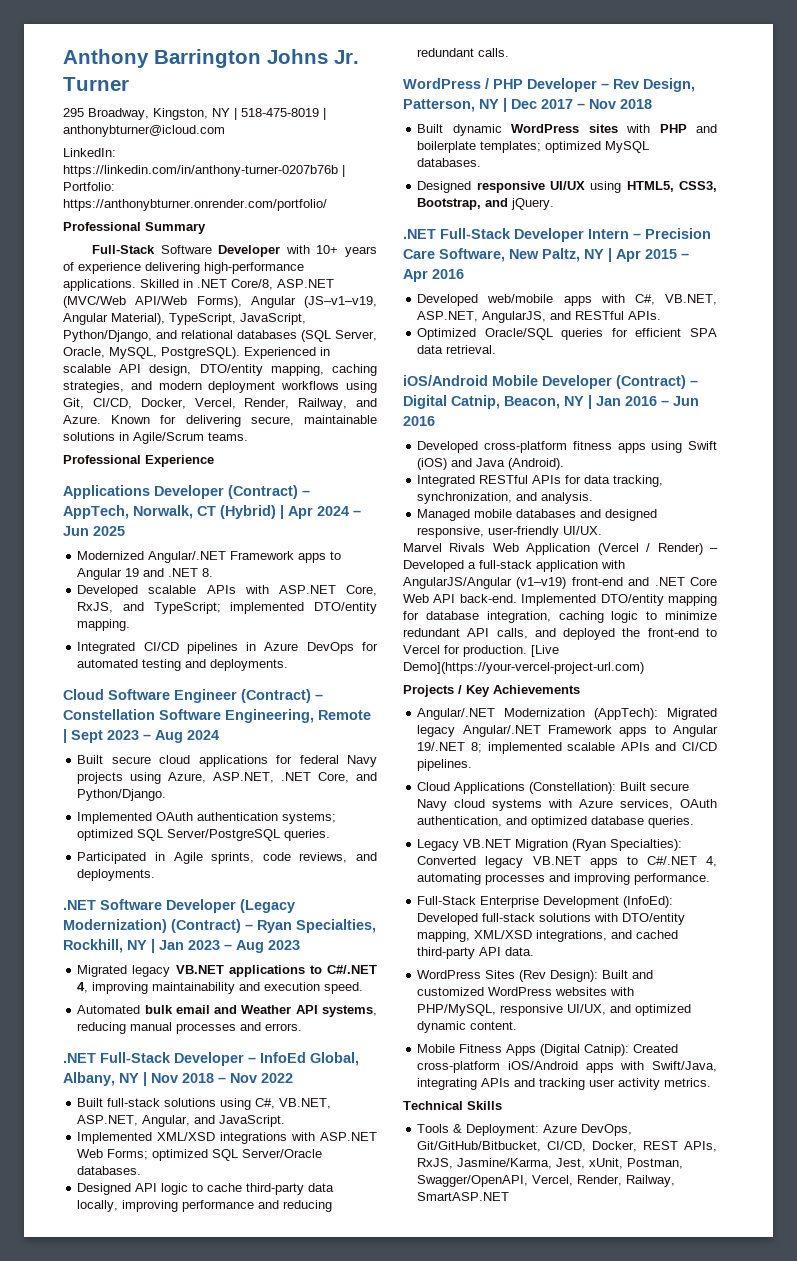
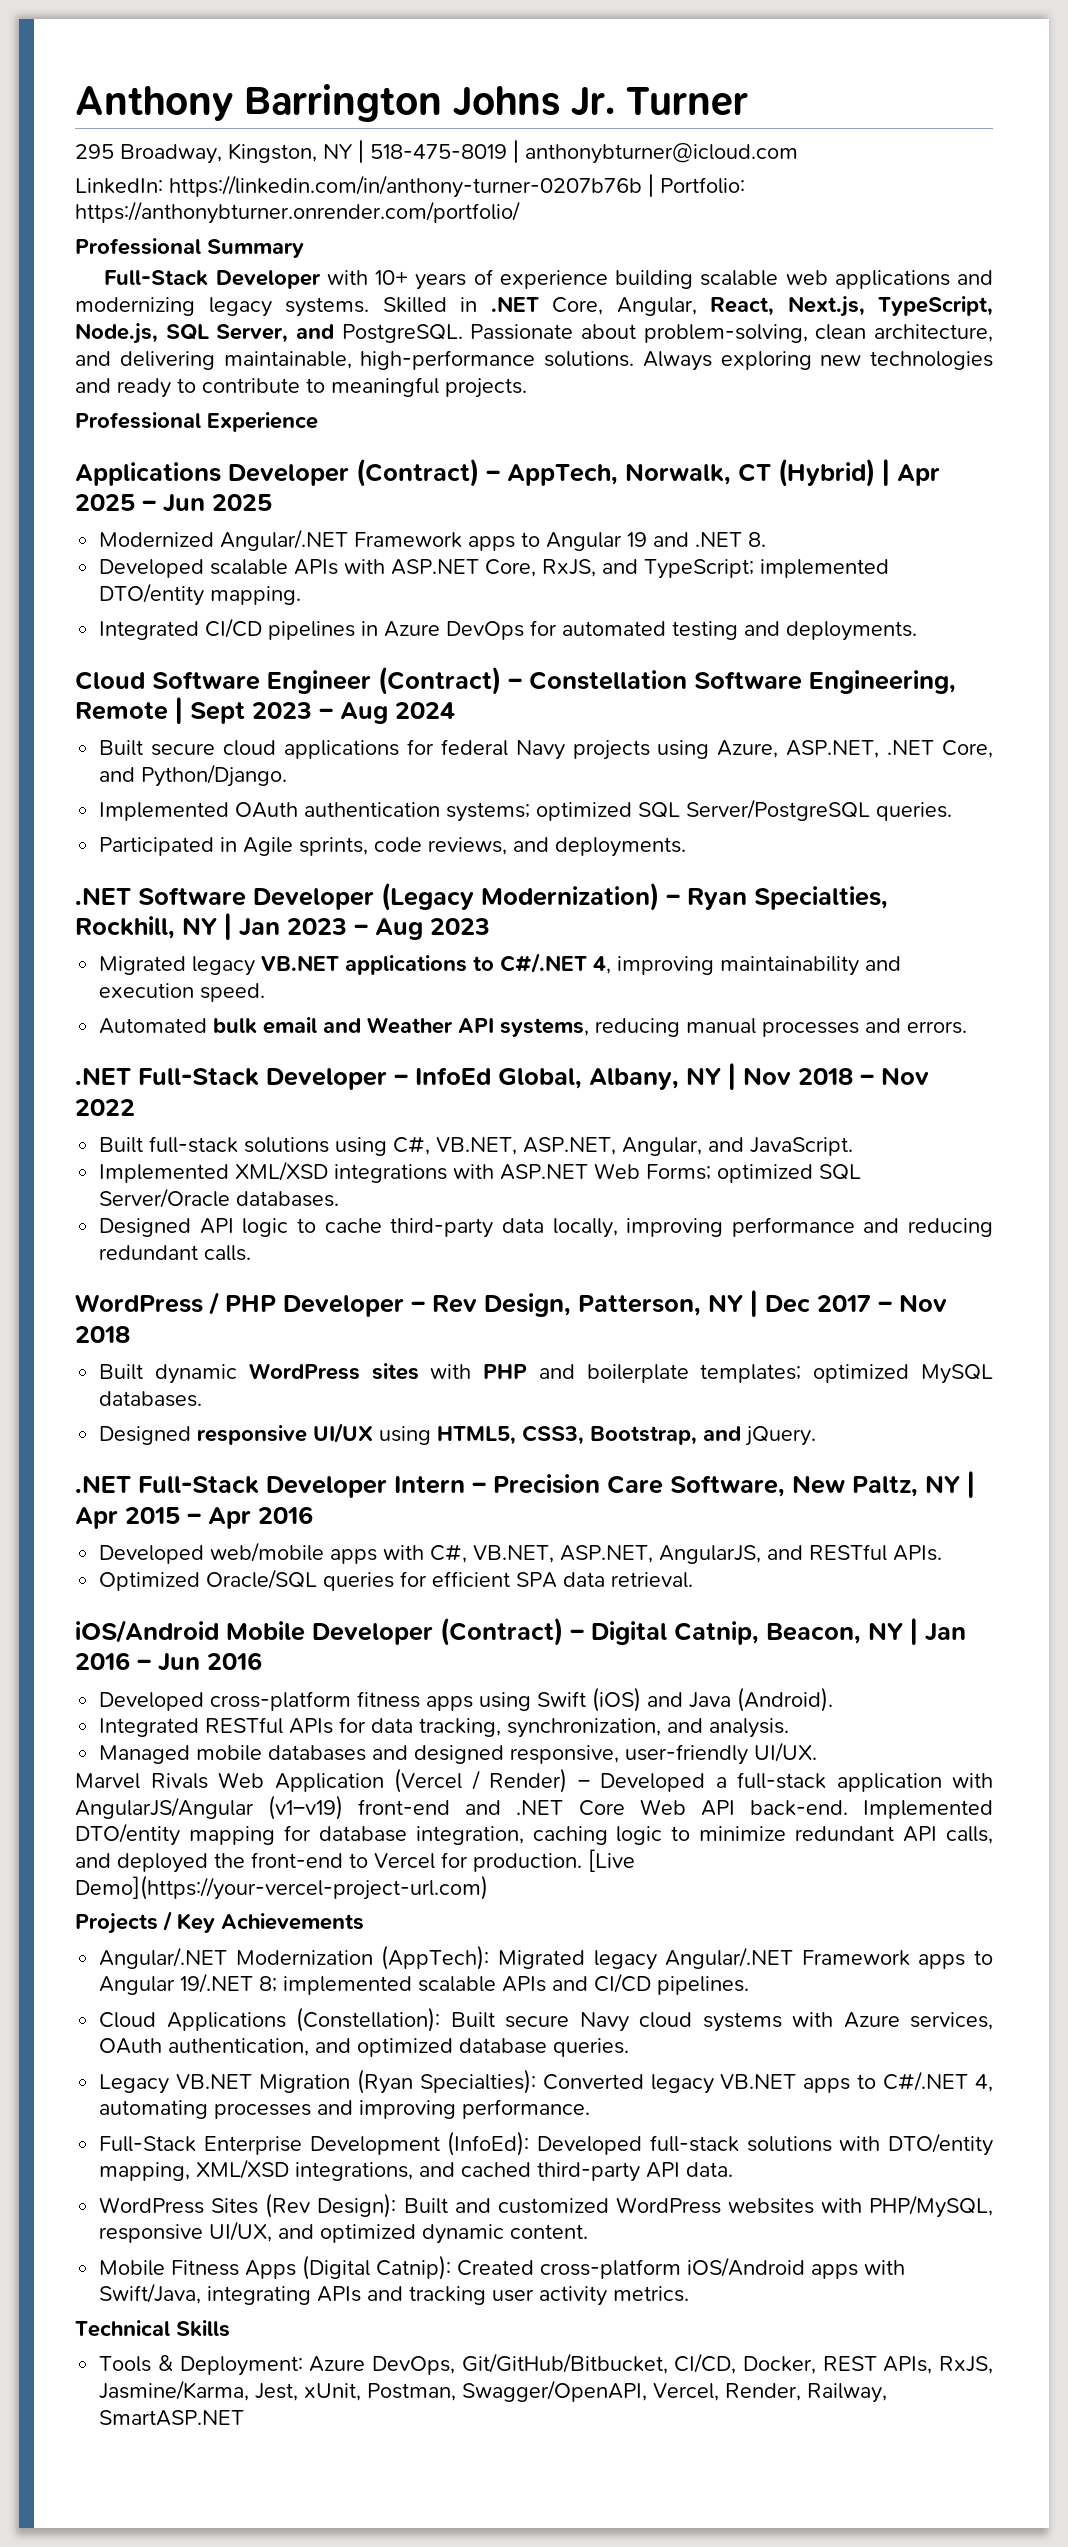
[160,245,212,254] Software -> (209, 278) none
[145,262,304,274] [63,279,334,291] [63,296,377,308] [63,313,306,325] [63,330,377,342] [63,347,330,359] [63,364,377,376] [63,381,378,393] [63,398,377,410] [63,415,377,427] [63,432,248,444] delivering high-performance applications. Skilled in .NET Core/8, ASP.NET (MVC/Web API/Web Forms), Angular (JS–v1–v19, Angular Material), TypeScript, JavaScript, Python/Django, and relational databases (SQL Server, Oracle, MySQL, PostgreSQL). Experienced in scalable API design, DTO/entity mapping, caching strategies, and modern deployment workflows using Git, CI/CD, Docker, Vercel, Render, Railway, and Azure. Known for delivering secure, maintainable solutions in Agile/Scrum teams. -> [615,270,993,289] [75,296,993,317] [75,323,993,344] [75,350,993,371] [75,377,527,398] building scalable web applications and modernizing legacy systems. Skilled in .NET Core, Angular, React, Next.js, TypeScript, Node.js, SQL Server, and PostgreSQL. Passionate about problem-solving, clean architecture, and delivering maintainable, high-performance solutions. Always exploring new technologies and ready to contribute to meaningful projects.
[317,506,349,516] 2024 -> [75,494,135,511] 2025
[171,919,241,933] (Contract) -> (659, 896) none

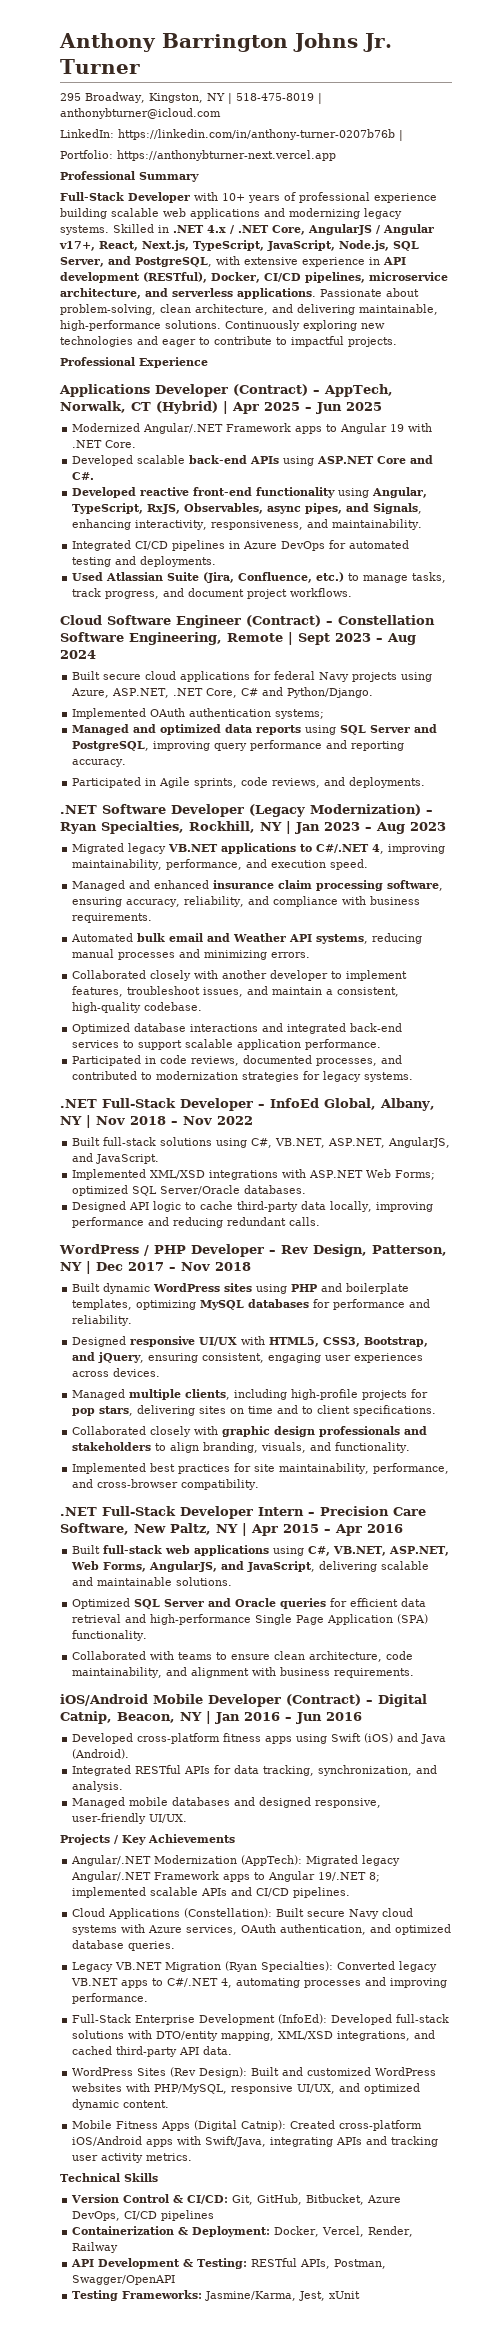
[660,177,745,194] [75,201,520,224] Portfolio: https://anthonybturner.onrender.com/portfolio/ -> [60,150,336,161] // Portfolio: https://anthonybturner-next.vercel.app
(493, 277) none -> [299,192,370,203] professional
[552,297,697,316] Core, Angular, -> [207,224,434,235] [59,241,95,251] 4.x / .NET Core, AngularJS / Angular v17+,
(993, 306) none -> [266,240,335,251] JavaScript,
[341,324,463,343] PostgreSQL. -> [135,256,406,267] [60,272,448,283] [60,288,316,299] PostgreSQL, with extensive experience in API development (RESTful), Docker, CI/CD pipelines, microservice architecture, and serverless applications.
[642,351,712,371] Always -> [225,320,300,331] Continuously
[117,378,171,398] ready -> [162,339,196,347] eager
[331,377,439,397] meaningful -> [291,336,344,347] impactful
[653,532,767,547] and .NET 8. -> [408,423,433,432] [72,440,137,448] with .NET Core.
[294,559,890,579] [99,583,302,606] APIs with ASP.NET Core, RxJS, and TypeScript; implemented DTO/entity mapping. -> [189,455,434,466] [72,472,95,480] [72,487,428,498] [72,503,423,514] [72,519,423,530] back-end APIs using ASP.NET Core and C#. // Developed reactive front-end functionality using Angular, TypeScript, RxJS, Observables, async pipes, and Signals, enhancing interactivity, responsiveness, and maintainability.
(918, 631) none -> [72,572,447,583] [72,588,353,599] // Used Atlassian Suite (Jira, Confluence, etc.) to manage tasks, track progress, and document project workflows.
(993, 749) none -> [241,688,259,696] C#
[536,799,953,821] optimized SQL Server/PostgreSQL queries. -> [72,724,438,735] [72,740,405,751] [72,759,127,767] // Managed and optimized data reports using SQL Server and PostgreSQL, improving query performance and reporting accuracy.
[720,956,860,976] maintainability -> [72,859,243,870] maintainability, performance,
(266, 992) none -> [72,880,444,891] [72,896,421,907] [72,913,153,923] // Managed and enhanced insurance claim processing software, ensuring accuracy, reliability, and compliance with business requirements.
(902, 1025) none -> [204,950,268,960] minimizing
(968, 1027) none -> [72,970,408,981] [72,986,400,997] [72,1002,203,1013] [72,1023,403,1034] [72,1039,382,1050] [72,1055,403,1066] [72,1071,414,1082] // Collaborated closely with another developer to implement features, troubleshoot issues, and maintain a consistent, high-quality codebase. // Optimized database interactions and integrated back-end services to support scalable application performance. // Participated in code reviews, documented processes, and contributed to modernization strategies for legacy systems.
[622,1137,703,1156] Angular, -> [388,1137,451,1148] AngularJS,
[430,1364,472,1379] with -> [256,1284,288,1294] using
[700,1364,993,1384] [99,1391,203,1407] templates; optimized MySQL databases. -> [72,1299,431,1310] [72,1315,133,1326] templates, optimizing MySQL databases for performance and reliability.
[379,1426,432,1445] using -> [241,1336,266,1345] with
[745,1426,817,1446] jQuery. -> [98,1352,424,1363] [72,1368,161,1377] [72,1389,429,1400] [72,1405,437,1416] [72,1426,428,1437] [72,1442,411,1453] [72,1463,450,1474] [72,1479,260,1490] jQuery, ensuring consistent, engaging user experiences across devices. // Managed multiple clients, including high-profile projects for pop stars, delivering sites on time and to client specifications. // Collaborated closely with graphic design professionals and stakeholders to align branding, visuals, and functionality. // Implemented best practices for site maintainability, performance, and cross-browser compatibility.
[99,1542,943,1564] [99,1569,694,1591] Developed web/mobile apps with C#, VB.NET, ASP.NET, AngularJS, and RESTful APIs. // Optimized Oracle/SQL queries for efficient SPA data retrieval. -> [72,1545,450,1556] [71,1561,430,1572] [72,1577,233,1586] [72,1598,427,1609] [72,1614,429,1625] [72,1630,148,1641] [72,1651,414,1662] [72,1667,415,1678] Built full-stack web applications using C#, VB.NET, ASP.NET, Web Forms, AngularJS, and JavaScript, delivering scalable and maintainable solutions. // Optimized SQL Server and Oracle queries for efficient data retrieval and high-performance Single Page Application (SPA) functionality. // Collaborated with teams to ensure clean architecture, code maintainability, and alignment with business requirements.
[75,1768,993,1793] [75,1795,993,1820] [75,1823,993,1846] [75,1849,635,1873] [75,1875,488,1900] // Marvel Rivals Web Application (Vercel / Render) – Developed a full-stack application with AngularJS/Angular (v1–v19) front-end and .NET Core Web API back-end. Implemented DTO/entity mapping for database integration, caching logic to minimize redundant API calls, and deployed the front-end to Vercel for production. [Live Demo](https://your-vercel-project-url.com) -> (188, 1818) none
[99,2353,993,2376] [99,2380,888,2403] [99,2410,245,2426] Tools & Deployment: Azure DevOps, Git/GitHub/Bitbucket, CI/CD, Docker, REST APIs, RxJS, Jasmine/Karma, Jest, xUnit, Postman, Swagger/OpenAPI, Vercel, Render, Railway, SmartASP.NET -> [71,2194,402,2205] [72,2210,215,2221] [72,2226,414,2237] [72,2242,119,2253] [71,2258,387,2269] [72,2275,176,2285] [72,2290,361,2301] Version Control & CI/CD: Git, GitHub, Bitbucket, Azure DevOps, CI/CD pipelines // Containerization & Deployment: Docker, Vercel, Render, Railway // API Development & Testing: RESTful APIs, Postman, Swagger/OpenAPI // Testing Frameworks: Jasmine/Karma, Jest, xUnit

